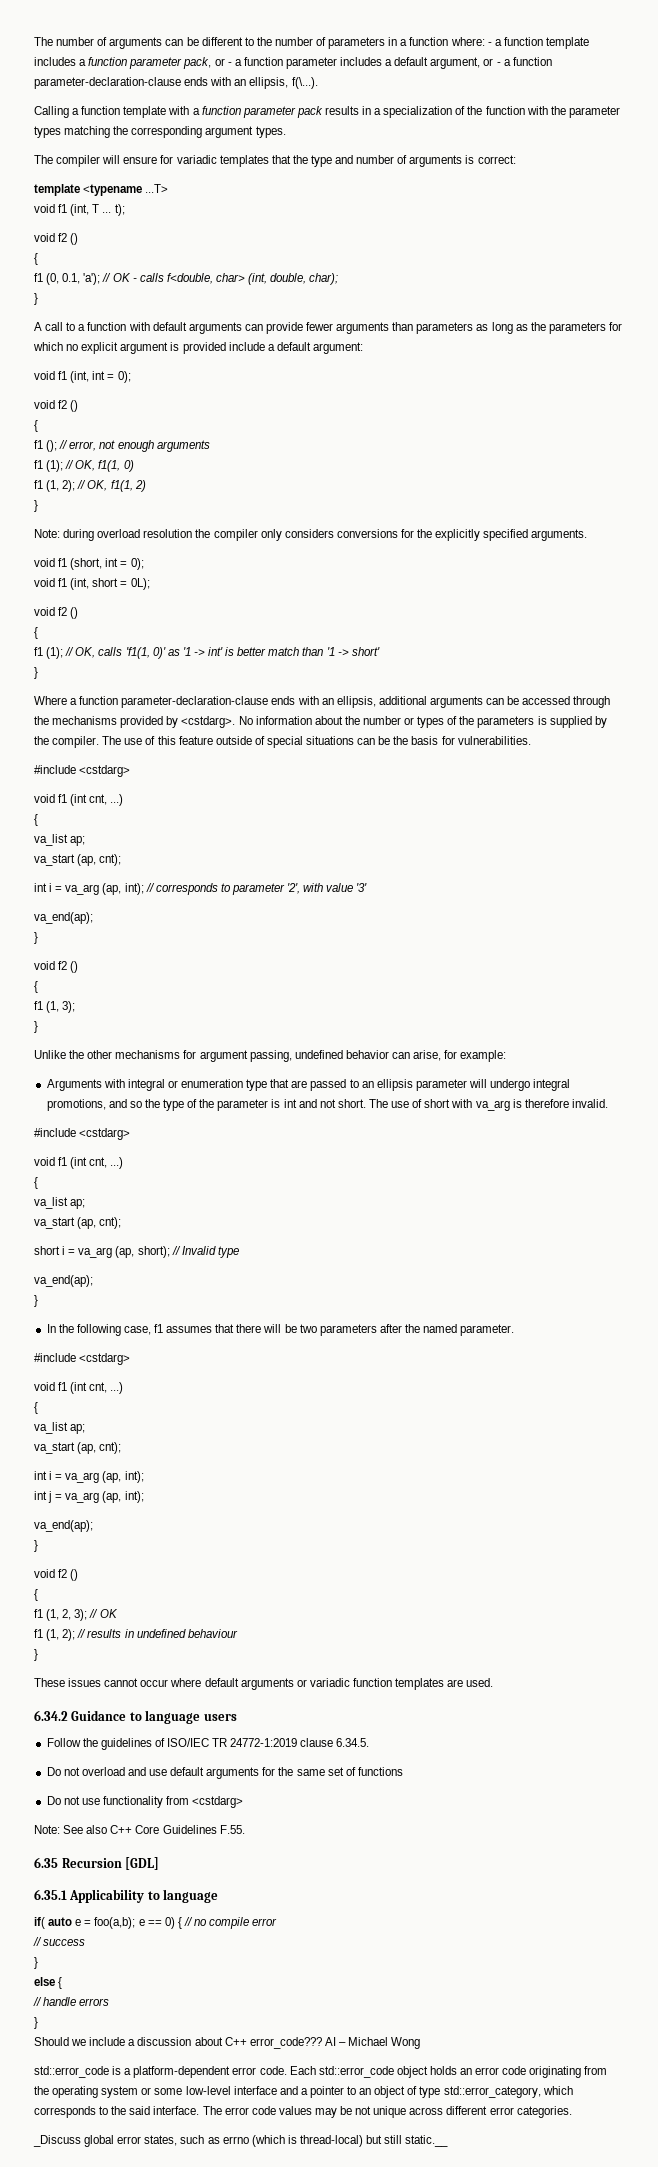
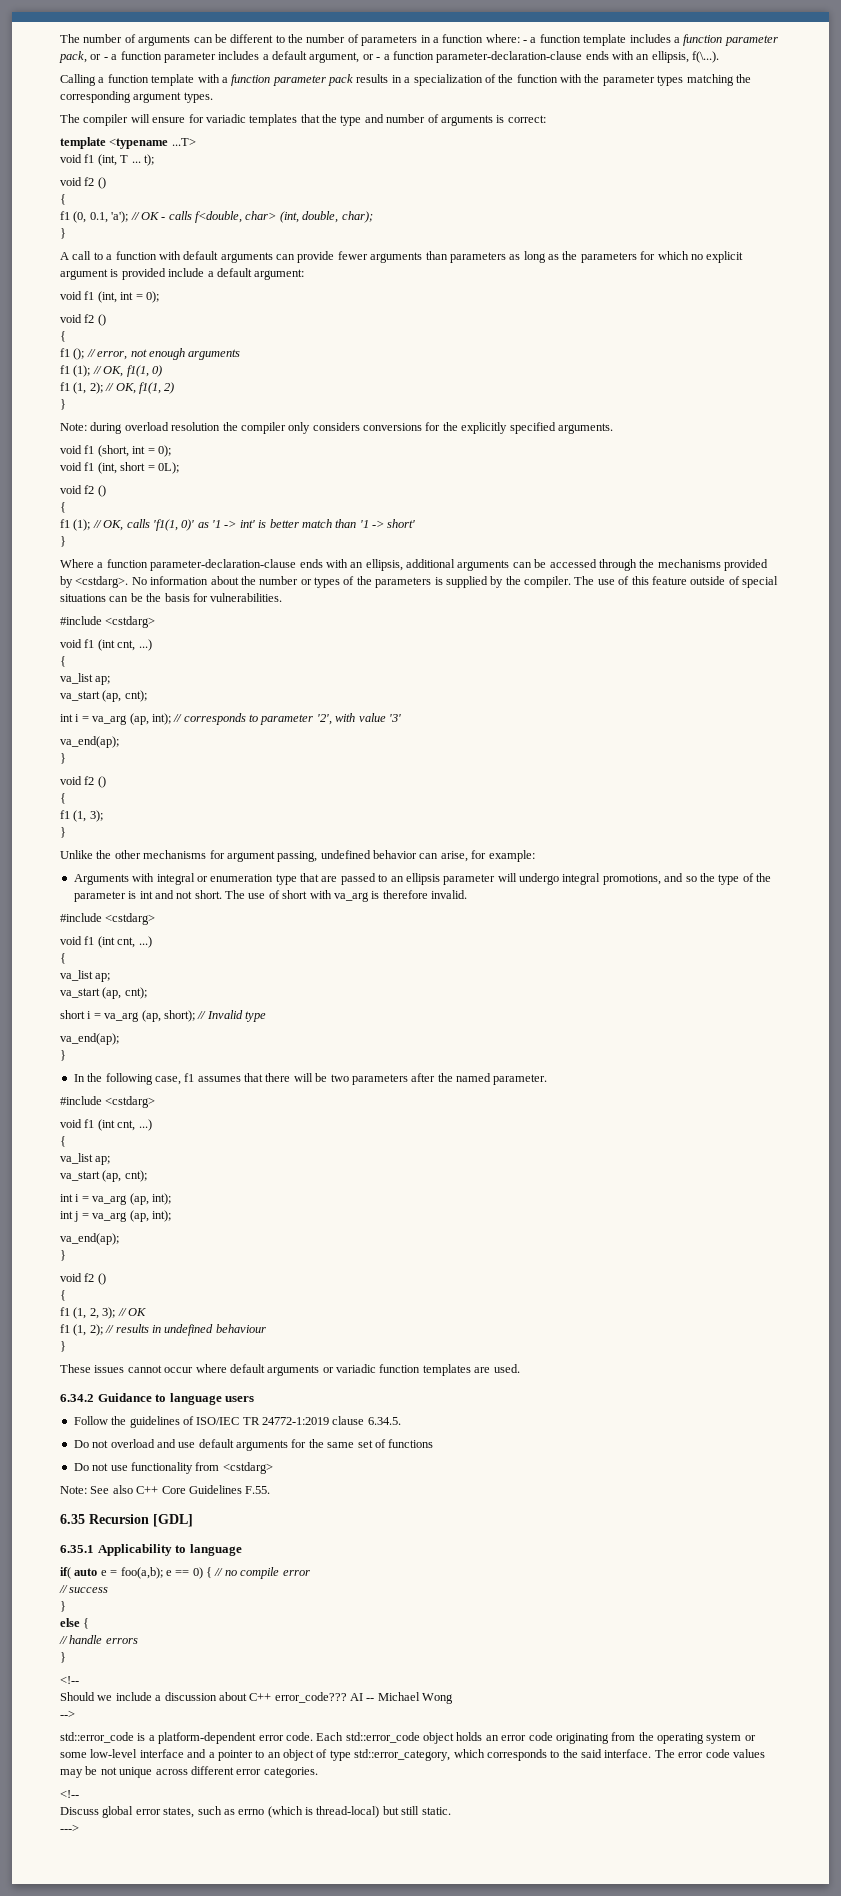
(38, 2023) none -> [60,1676,79,1684] // <!--
[337,2042,346,2046] – -> [366,1698,375,1701] --
(421, 2043) none -> [60,1710,75,1718] // -->
[33,2135,81,2147] _Discuss -> [60,1790,79,1798] [60,1807,99,1815] <!-- // Discuss
[405,2135,449,2147] static.__ -> [421,1807,451,1815] [60,1824,79,1832] static. // --->

